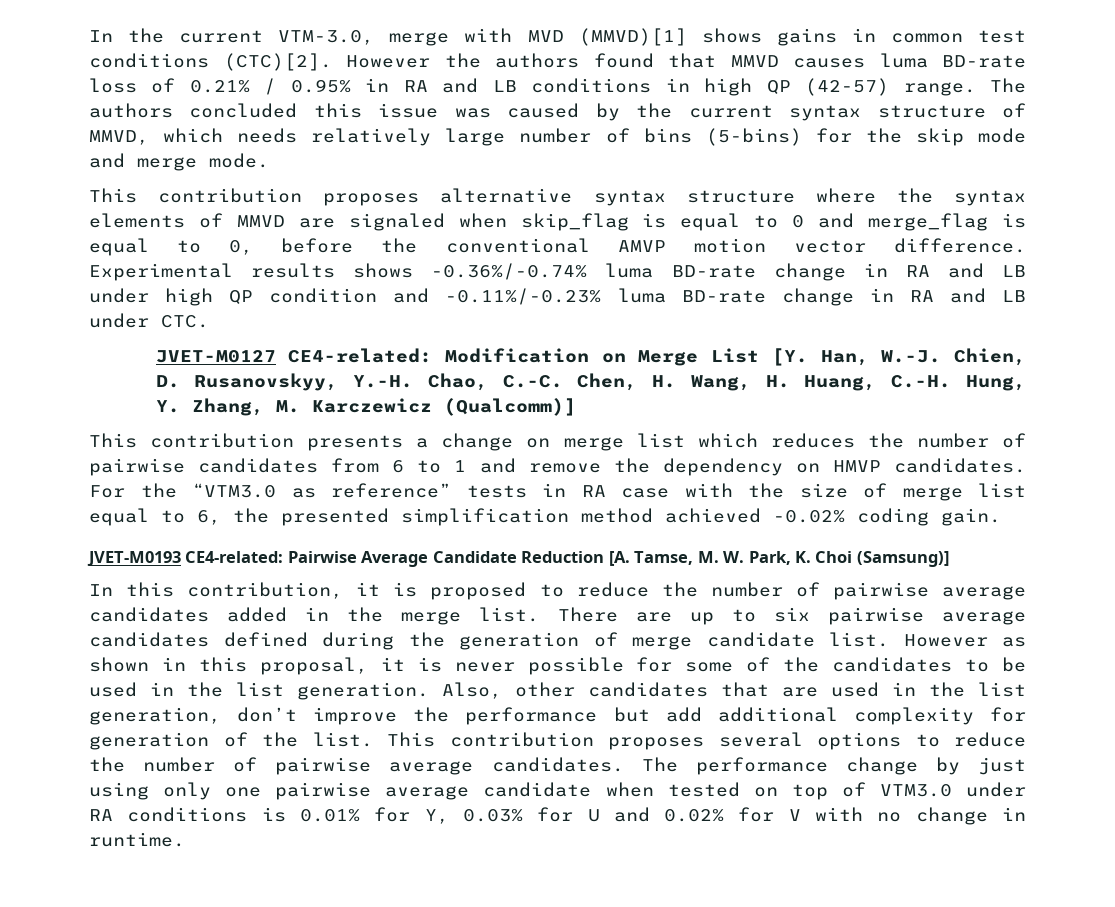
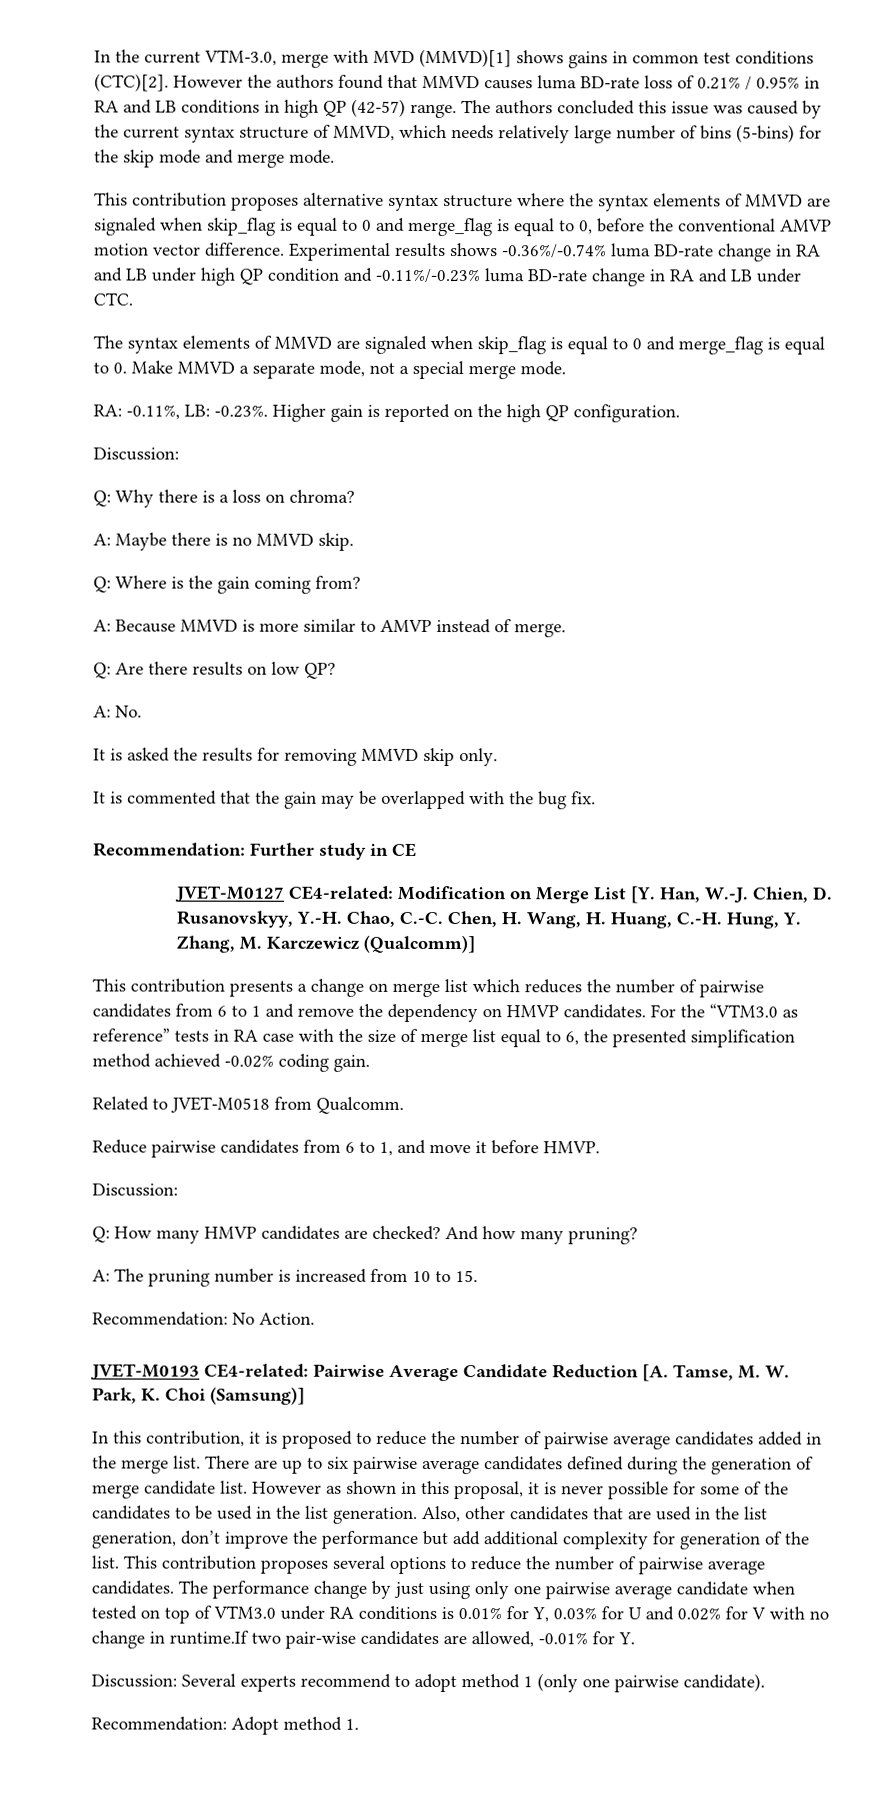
(209, 321) none -> [93,335,825,355] [93,360,566,380] [93,403,680,423] [93,447,179,461] [93,489,355,508] [93,532,354,551] [93,575,361,594] [93,618,566,638] [93,661,336,679] [93,705,142,718] [93,747,498,767] [93,790,596,810] [93,842,417,860] // The syntax elements of MMVD are signaled when skip_flag is equal to 0 and merge_flag is equal to 0. Make MMVD a separate mode, not a special merge mode. // RA: -0.11%, LB: -0.23%. Higher gain is reported on the high QP configuration. // Discussion: // Q: Why there is a loss on chroma? // A: Maybe there is no MMVD skip. // Q: Where is the gain coming from? // A: Because MMVD is more similar to AMVP instead of merge. // Q: Are there results on low QP? // A: No. // It is asked the results for removing MMVD skip only. // It is commented that the gain may be overlapped with the bug fix. // Recommendation: Further study in CE
(1001, 517) none -> [92,1096,404,1114] [92,1139,600,1158] [92,1183,178,1197] [92,1225,638,1245] [92,1268,478,1287] [92,1311,315,1326] // Related to JVET-M0518 from Qualcomm. // Reduce pairwise candidates from 6 to 1, and move it before HMVP. // Discussion: // Q: How many HMVP candidates are checked? And how many pruning? // A: The pruning number is increased from 10 to 15. // Recommendation: No Action.
[89,832,185,847] runtime. -> [169,1630,635,1649] [91,1673,765,1693] [91,1716,359,1735] runtime.If two pair-wise candidates are allowed, -0.01% for Y. // Discussion: Several experts recommend to adopt method 1 (only one pairwise candidate). // Recommendation: Adopt method 1.

